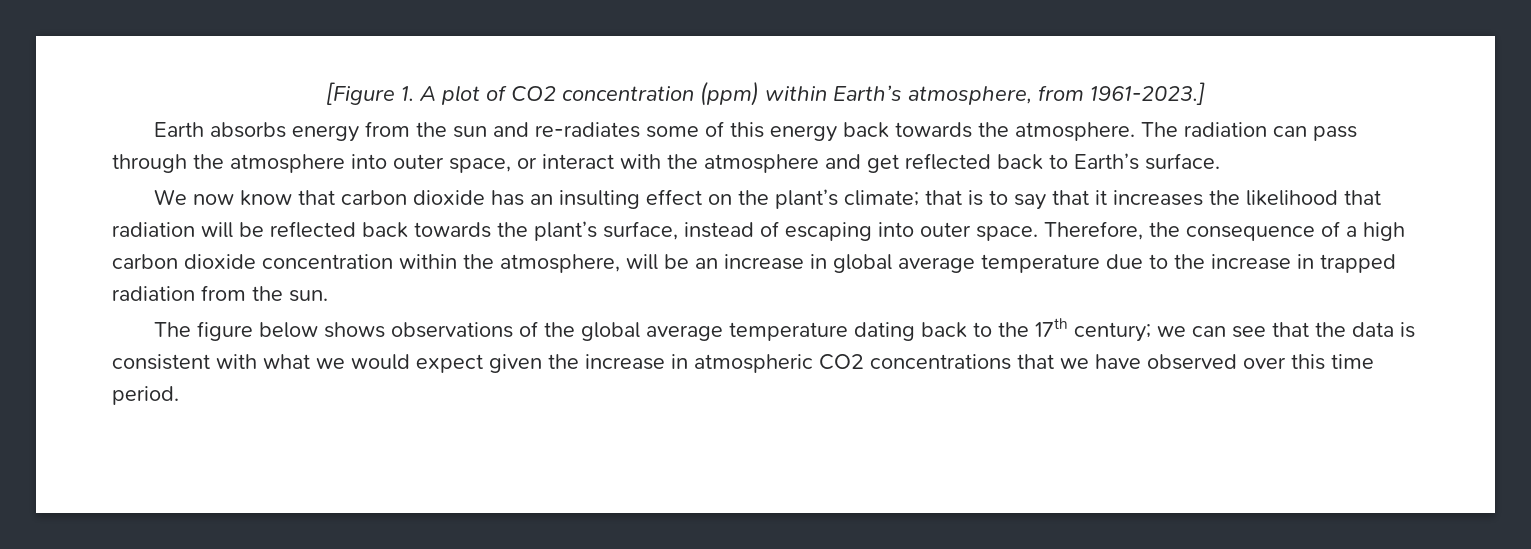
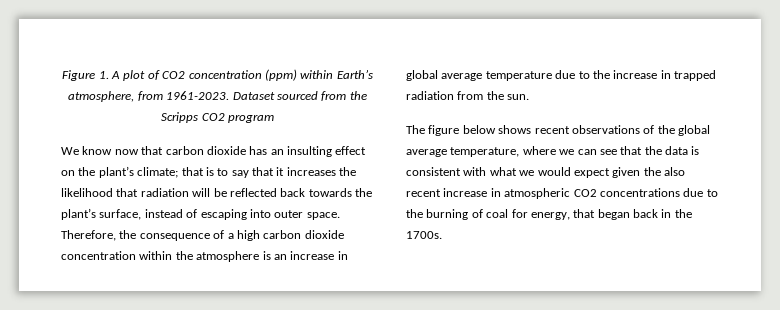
[326,82,395,105] [Figure -> [62,70,96,81] Figure
[1090,82,1205,105] [153,121,1357,142] [112,153,1220,173] 1961-2023.] // Earth absorbs energy from the sun and re-radiates some of this energy back towards the atmosphere. The radiation can pass through the atmosphere into outer space, or interact with the atmosphere and get reflected back to Earth’s surface. -> [166,91,367,101] [161,112,274,123] 1961-2023. Dataset sourced from the Scripps CO2 program
[192,190,292,206] now know -> [82,146,139,155] know now
[500,254,689,273] atmosphere, will be -> [196,251,271,262] atmosphere is
(385, 330) none -> [534,126,570,134] recent
[728,318,1151,342] temperature dating back to the 17th century; -> [450,146,556,157] temperature, where
(579, 361) none -> [664,167,685,176] [406,189,441,197] also recent
[1017,354,1374,370] [112,386,179,405] that we have observed over this time period. -> [683,188,718,197] [406,209,692,220] [406,231,442,239] due to the burning of coal for energy, that began back in the 1700s.

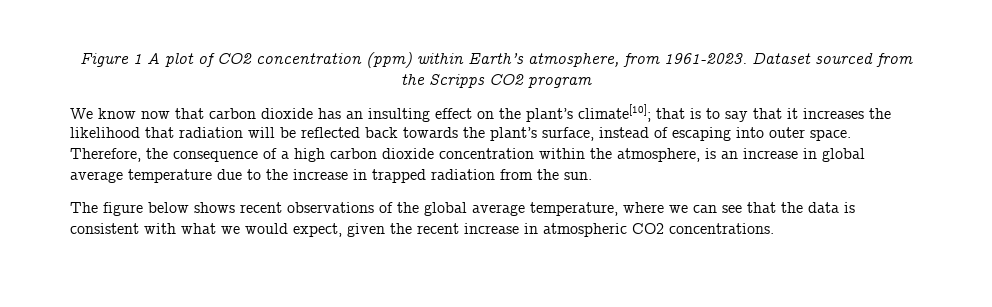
[98,71,109,79] 1. -> [133,54,142,64] 1
[137,167,179,178] climate; -> [578,104,651,122] climate[10];
[196,251,260,262] atmosphere -> [617,148,700,162] atmosphere,
[573,168,610,178] expect -> [293,223,342,237] expect,
[664,167,685,176] also -> (412, 228) none
[599,188,718,197] [406,209,692,220] [406,231,442,239] concentrations due to the burning of coal for energy, that began back in the 1700s. -> [669,223,774,234] concentrations.

